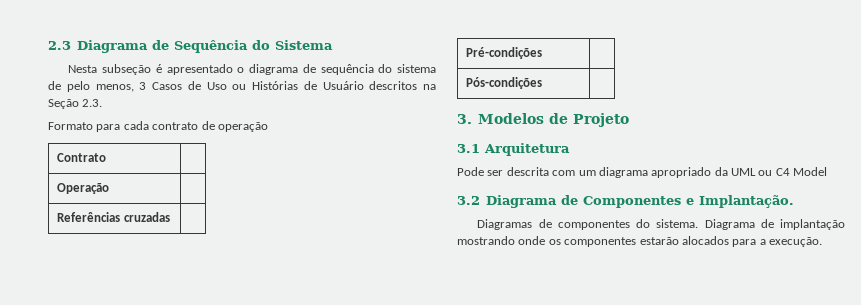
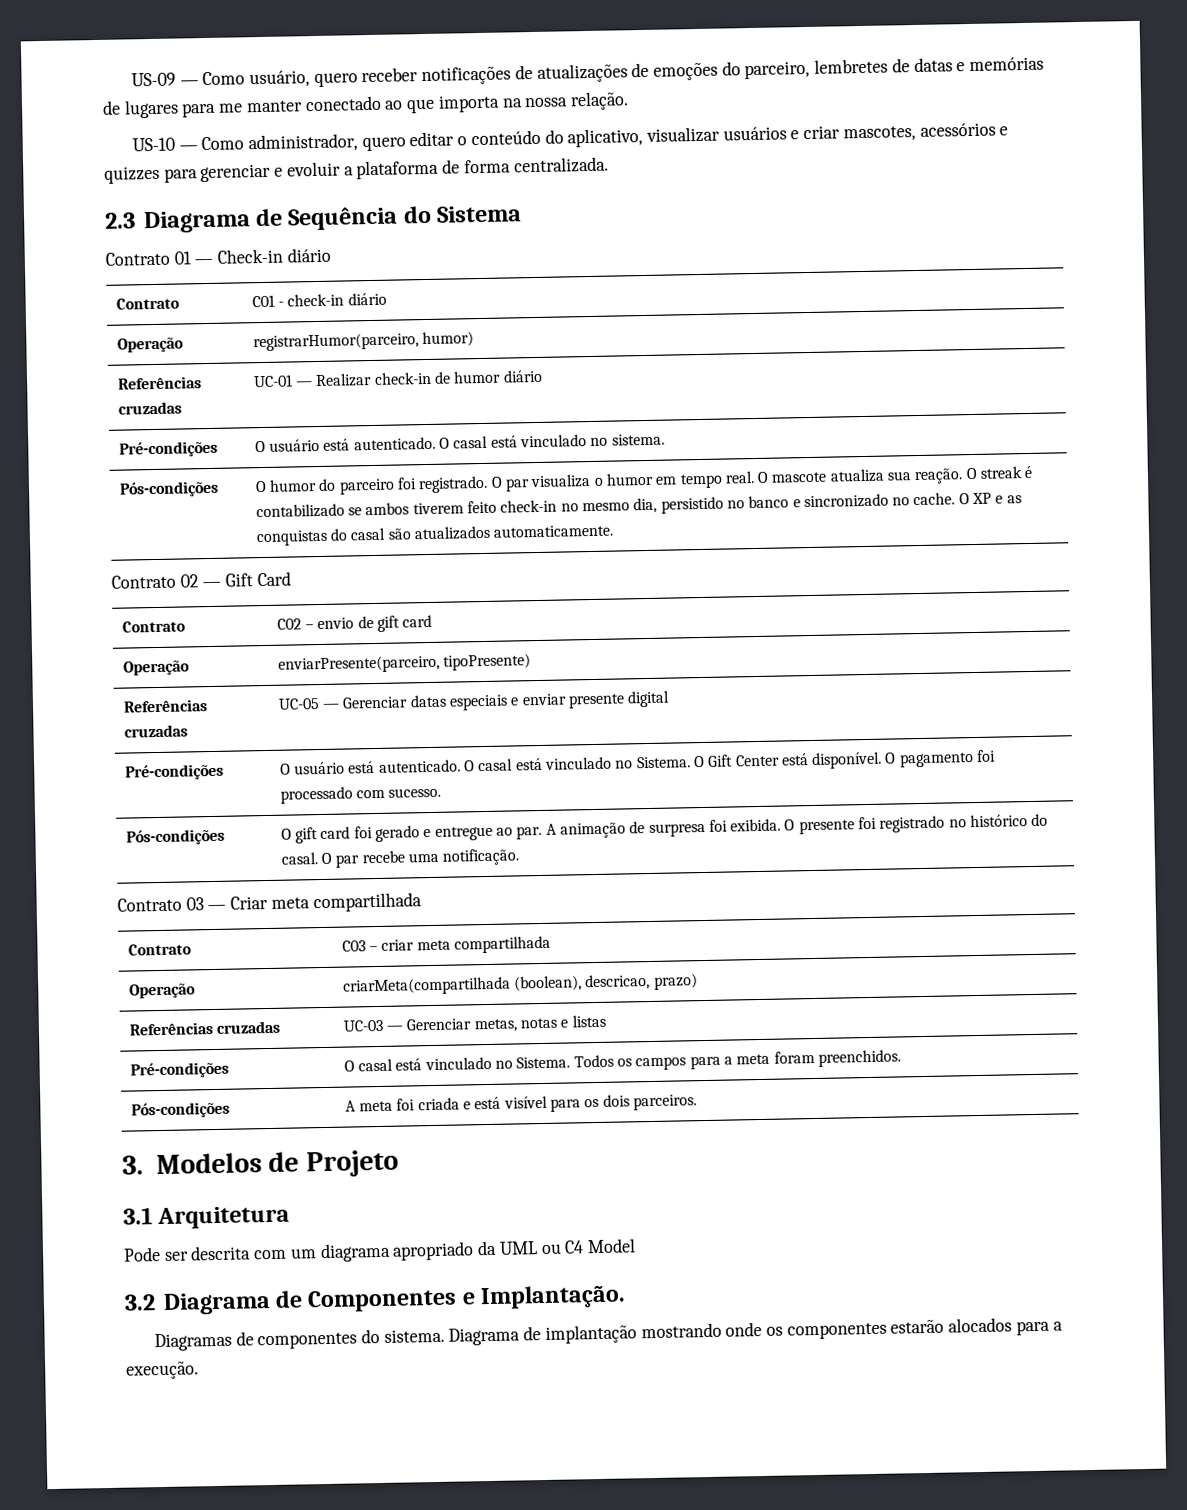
(48, 45) none -> [130,56,1045,88] [102,91,629,119] [131,122,1009,153] [104,156,609,184] US-09 — Como usuário, quero receber notificações de atualizações de emoções do parceiro, lembretes de datas e memórias de lugares para me manter conectado ao que importa na nossa relação. // US-10 — Como administrador, quero editar o conteúdo do aplicativo, visualizar usuários e criar mascotes, acessórios e quizzes para gerenciar e evoluir a plataforma de forma centralizada. //
[68,64,436,75] [48,81,436,92] [48,99,103,109] [48,121,268,132] [57,153,107,162] [57,183,110,194] [57,212,170,222] [466,47,543,59] [466,77,543,89] Nesta subseção é apresentado o diagrama de sequência do sistema de pelo menos, 3 Casos de Uso ou Histórias de Usuário descritos na Seção 2.3. // Formato para cada contrato de operação // Contrato | // Operação | // Referências cruzadas | // Pré-condições | // Pós-condições | -> [105,247,331,266] [115,297,180,310] [251,292,387,308] [116,337,184,353] [252,331,474,352] [117,376,202,390] [117,401,182,415] [252,369,543,388] [118,440,218,458] [254,433,665,453] [118,480,219,498] [254,465,1033,495] [255,492,1022,519] [255,524,614,547] [111,571,291,589] [121,620,186,633] [276,614,433,632] [122,660,190,676] [277,653,531,674] [122,699,208,713] [123,724,188,738] [277,690,671,711] [124,763,224,781] [279,749,997,775] [279,786,442,804] [125,828,225,846] [280,813,1049,844] [280,848,520,868] [117,892,422,913] [127,943,192,956] [341,935,551,954] [128,983,196,999] [342,973,698,996] [128,1020,281,1036] [342,1014,606,1033] [129,1061,229,1079] [343,1049,901,1072] [130,1101,230,1119] [344,1094,697,1112] Contrato 01 — Check-in diário // Contrato | C01 - check-in diário // Operação | registrarHumor(parceiro, humor) // Referências cruzadas | UC-01 — Realizar check-in de humor diário // Pré-condições | O usuário está autenticado. O casal está vinculado no sistema. // Pós-condições | O humor do parceiro foi registrado. O par visualiza o humor em tempo real. O mascote atualiza sua reação. O streak é contabilizado se ambos tiverem feito check-in no mesmo dia, persistido no banco e sincronizado no cache. O XP e as conquistas do casal são atualizados automaticamente. // Contrato 02 — Gift Card // Contrato | C02 – envio de gift card // Operação | enviarPresente(parceiro, tipoPresente) // Referências cruzadas | UC-05 — Gerenciar datas especiais e enviar presente digital // Pré-condições | O usuário está autenticado. O casal está vinculado no Sistema. O Gift Center está disponível. O pagamento foi processado com sucesso. // Pós-condições | O gift card foi gerado e entregue ao par. A animação de surpresa foi exibida. O presente foi registrado no histórico do casal. O par recebe uma notificação. // Contrato 03 — Criar meta compartilhada // Contrato | C03 – criar meta compartilhada // Operação | criarMeta(compartilhada (boolean), descricao, prazo) // Referências cruzadas | UC-03 — Gerenciar metas, notas e listas // Pré-condições | O casal está vinculado no Sistema. Todos os campos para a meta foram preenchidos. // Pós-condições | A meta foi criada e está visível para os dois parceiros.

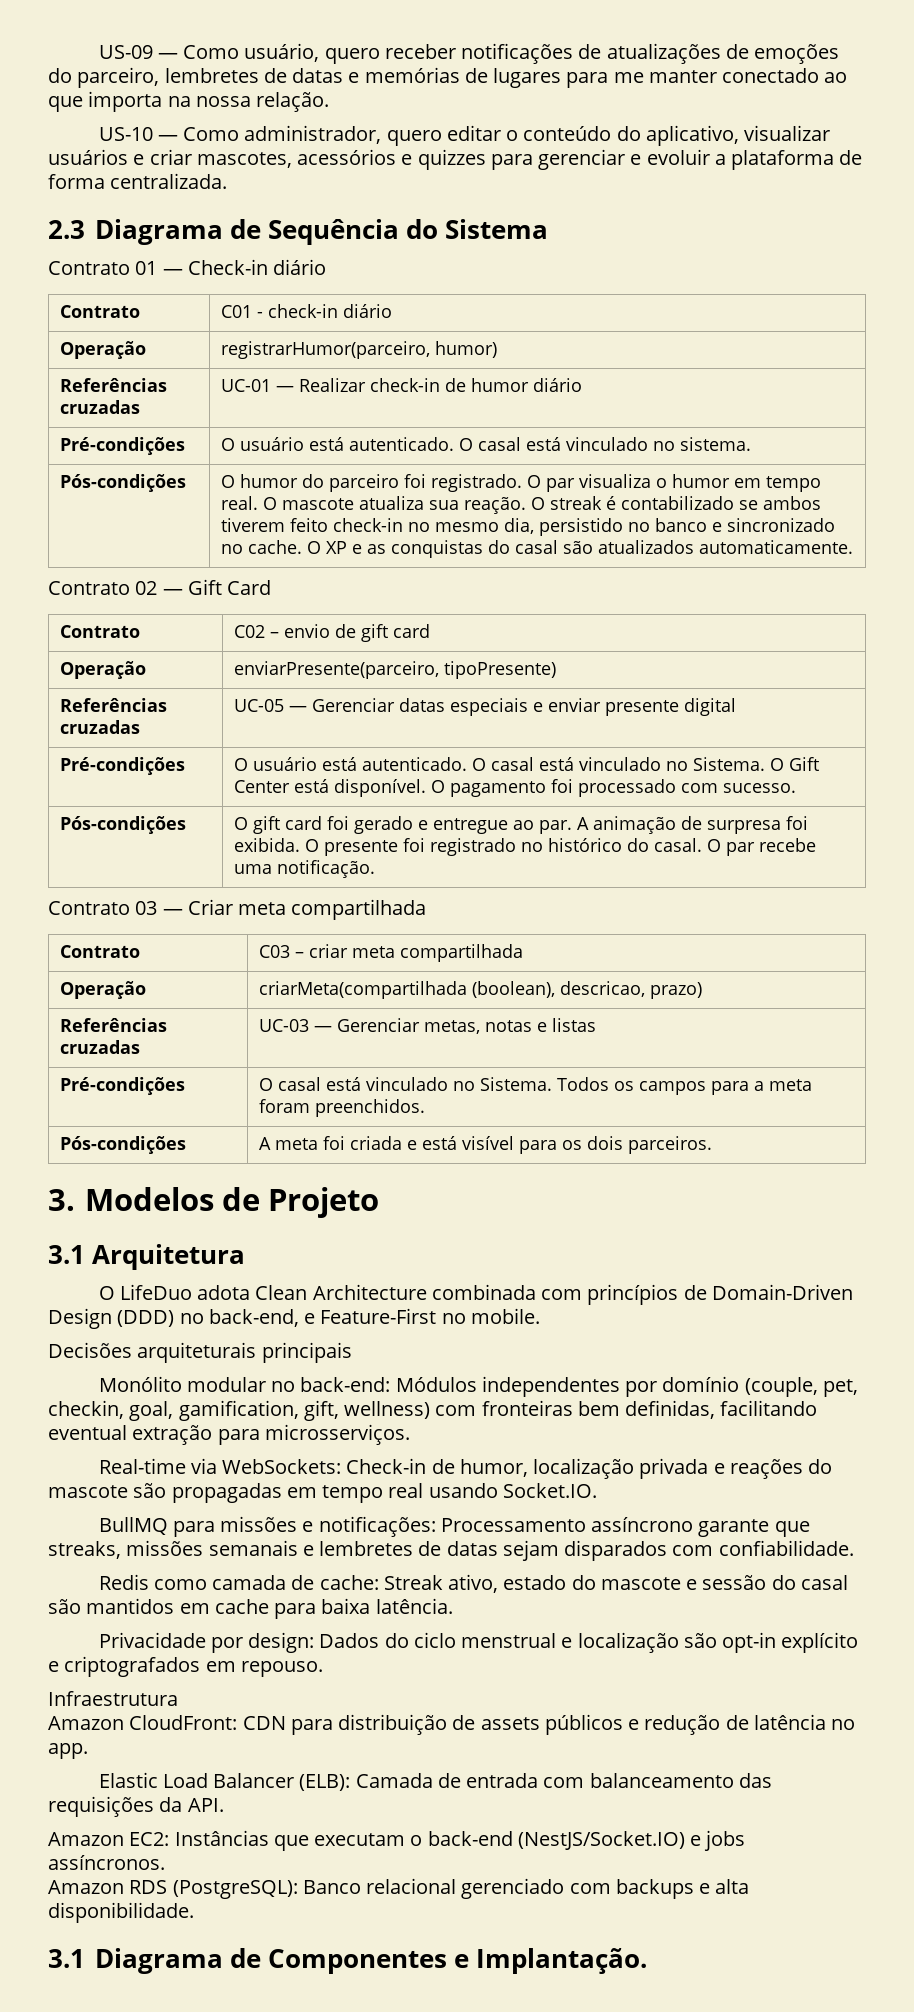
[123,1238,636,1263] [124,1294,156,1311] Pode ser descrita com um diagrama apropriado da UML ou C4 Model // 3.2 -> [98,1284,853,1305] [48,1308,540,1329] [48,1342,352,1363] [98,1376,858,1397] [48,1400,818,1421] [48,1424,410,1445] [98,1458,833,1479] [48,1483,597,1503] [98,1516,810,1537] [48,1540,854,1561] [98,1574,849,1593] [48,1598,453,1619] [98,1632,859,1653] [48,1656,323,1677] [48,1691,178,1706] [48,1714,856,1735] [48,1743,88,1759] [98,1772,772,1791] [48,1796,224,1817] [48,1830,746,1851] [48,1855,165,1870] [48,1878,750,1899] [48,1902,194,1923] [48,1949,85,1968] O LifeDuo adota Clean Architecture combinada com princípios de Domain-Driven Design (DDD) no back-end, e Feature-First no mobile. // Decisões arquiteturais principais // Monólito modular no back-end: Módulos independentes por domínio (couple, pet, checkin, goal, gamification, gift, wellness) com fronteiras bem definidas, facilitando eventual extração para microsserviços. // Real-time via WebSockets: Check-in de humor, localização privada e reações do mascote são propagadas em tempo real usando Socket.IO. // BullMQ para missões e notificações: Processamento assíncrono garante que streaks, missões semanais e lembretes de datas sejam disparados com confiabilidade. // Redis como camada de cache: Streak ativo, estado do mascote e sessão do casal são mantidos em cache para baixa latência. // Privacidade por design: Dados do ciclo menstrual e localização são opt-in explícito e criptografados em repouso. // Infraestrutura // Amazon CloudFront: CDN para distribuição de assets públicos e redução de latência no app. // Elastic Load Balancer (ELB): Camada de entrada com balanceamento das requisições da API. // Amazon EC2: Instâncias que executam o back-end (NestJS/Socket.IO) e jobs assíncronos. // Amazon RDS (PostgreSQL): Banco relacional gerenciado com backups e alta disponibilidade. // 3.1
[153,1317,1063,1352] [126,1361,199,1380] // Diagramas de componentes do sistema. Diagrama de implantação mostrando onde os componentes estarão alocados para a execução. -> (647, 1961) none

